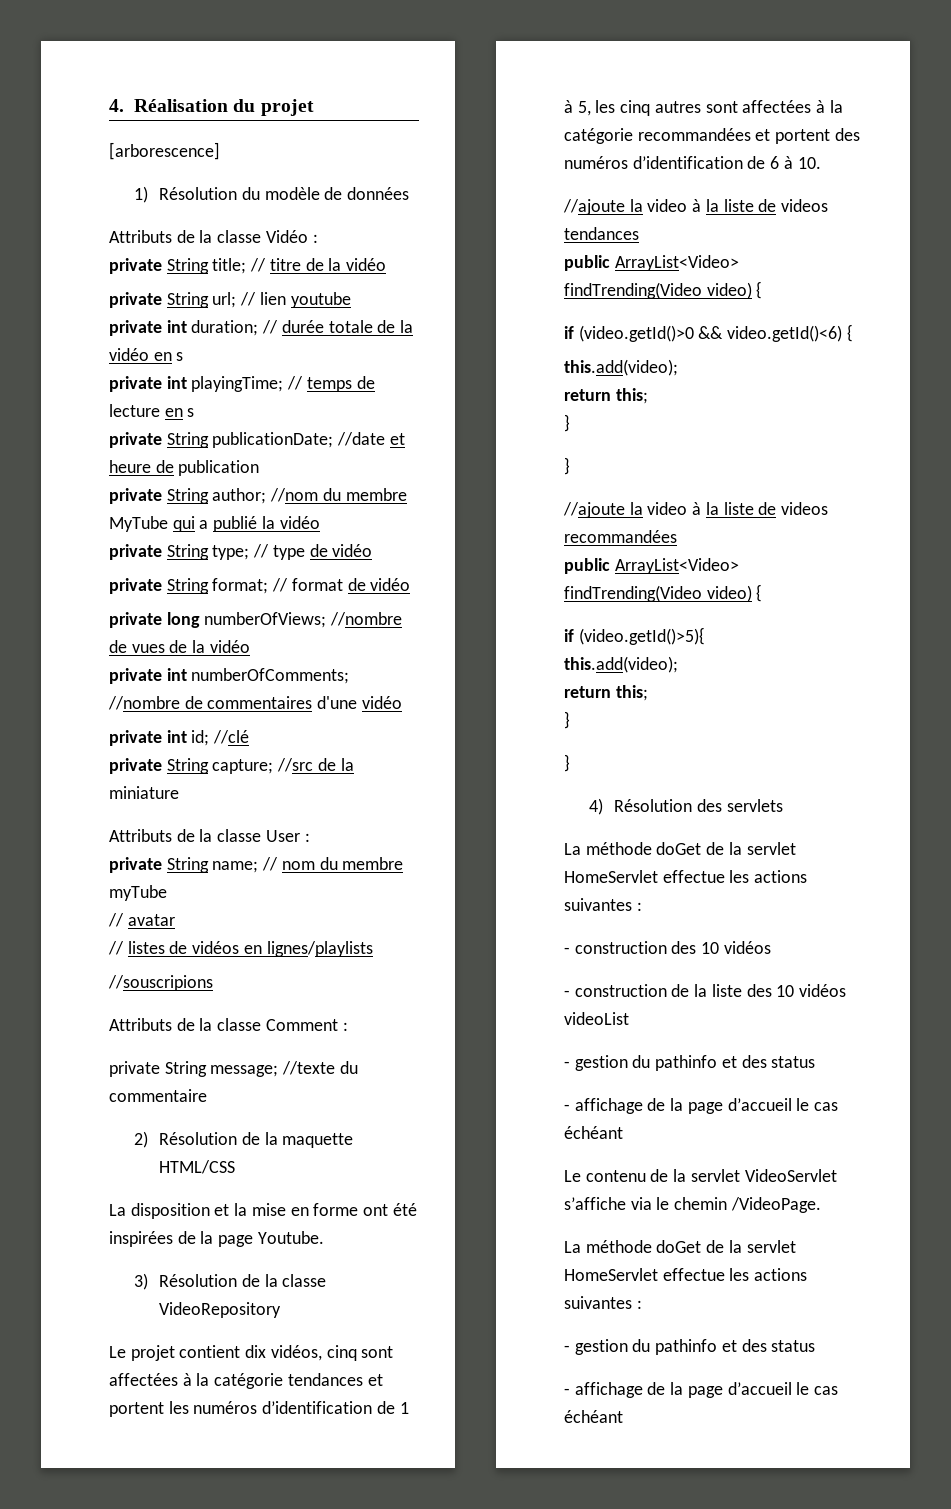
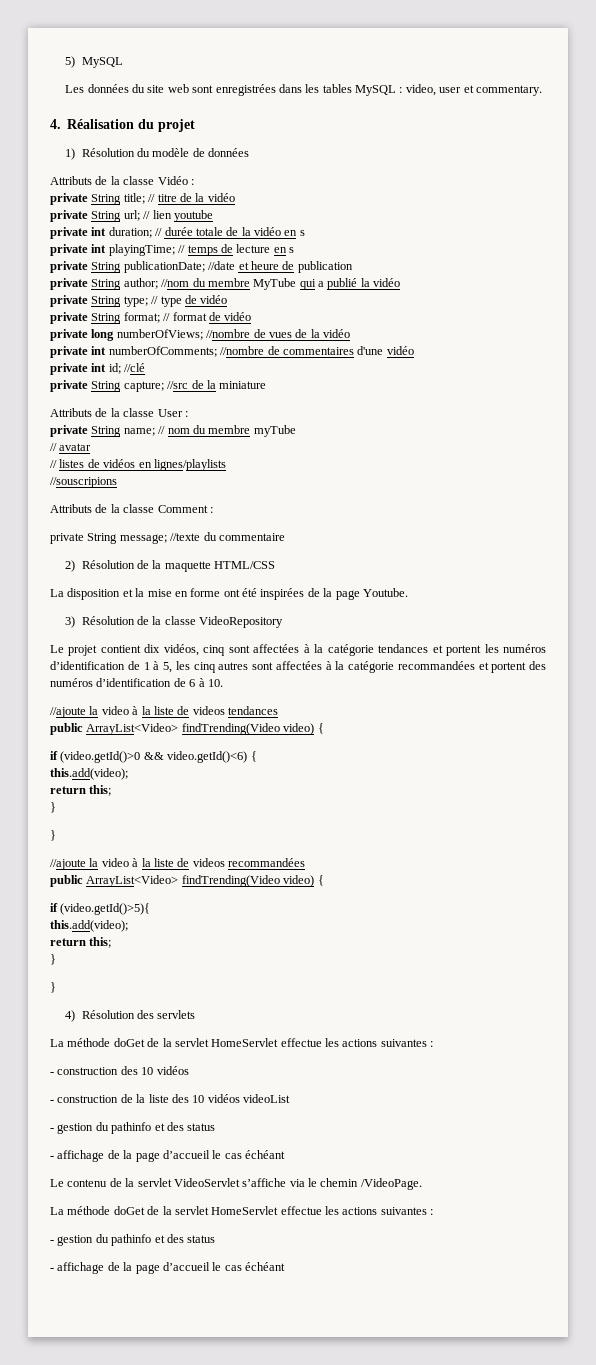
(109, 105) none -> [65,56,123,68] [65,84,542,96] 5) MySQL // Les données du site web sont enregistrées dans les tables MySQL : video, user et commentary. //
[109,142,220,160] // [arborescence] -> (196, 125) none

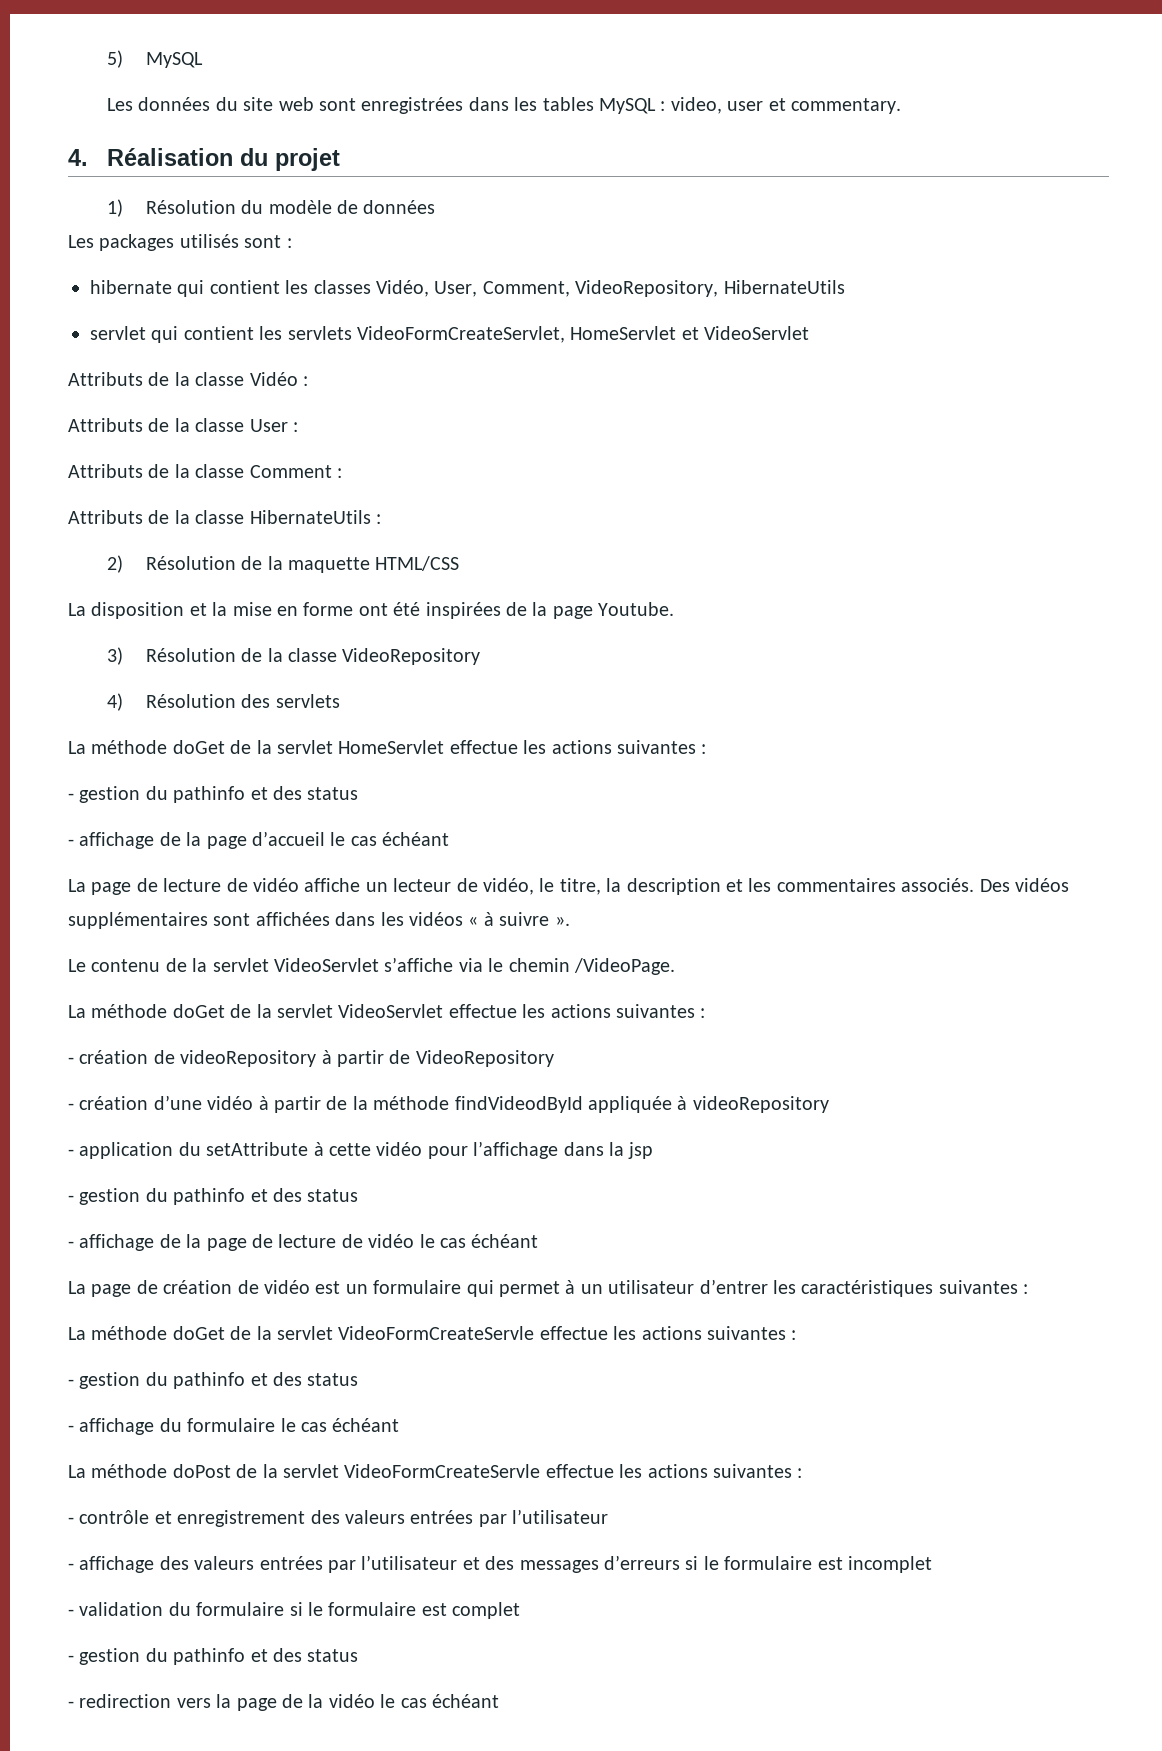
(250, 152) none -> [68,234,292,251] [90,280,845,297] [90,326,810,343] // Les packages utilisés sont : // hibernate qui contient les classes Vidéo, User, Comment, VideoRepository, HibernateUtils // servlet qui contient les servlets VideoFormCreateServlet, HomeServlet et VideoServlet
[50,193,235,205] [50,210,213,222] [50,227,305,239] [50,244,294,256] [50,261,353,273] [50,278,401,290] [50,295,228,307] [50,312,252,324] [50,329,350,341] [50,346,414,358] [50,363,146,375] [50,380,267,392] // private String title; // titre de la vidéo // private String url; // lien youtube // private int duration; // durée totale de la vidéo en s // private int playingTime; // temps de lecture en s // private String publicationDate; //date et heure de publication // private String author; //nom du membre MyTube qui a publié la vidéo // private String type; // type de vidéo // private String format; // format de vidéo // private long numberOfViews; //nombre de vues de la vidéo // private int numberOfComments; //nombre de commentaires d'une vidéo // private int id; //clé // private String capture; //src de la miniature -> (308, 381) none
[50,425,296,437] [50,443,92,451] [50,459,226,471] [50,477,117,488] // private String name; // nom du membre myTube // // avatar // // listes de vidéos en lignes/playlists // //souscripions -> (298, 427) none
[50,532,285,544] private String message; //texte du commentaire -> [68,510,381,524] Attributs de la classe HibernateUtils :
[50,644,546,656] [50,661,546,673] [50,678,223,687] [50,706,278,718] [50,723,324,735] [50,751,257,763] [50,768,128,780] [50,785,112,796] [50,802,56,813] [50,830,56,841] [50,858,305,870] [50,875,324,887] [50,903,151,915] [50,920,128,932] [50,937,112,948] [50,954,56,965] [50,982,56,993] // Le projet contient dix vidéos, cinq sont affectées à la catégorie tendances et portent les numéros d’identification de 1 à 5, les cinq autres sont affectées à la catégorie recommandées et portent des numéros d’identification de 6 à 10. // //ajoute la video à la liste de videos tendances // public ArrayList<Video> findTrending(Video video) { // if (video.getId()>0 && video.getId()<6) { // this.add(video); // return this; // } // } // //ajoute la video à la liste de videos recommandées // public ArrayList<Video> findTrending(Video video) { // if (video.getId()>5){ // this.add(video); // return this; // } // } -> (481, 656) none
[50,1066,189,1075] [50,1094,290,1103] [50,1122,216,1134] [50,1150,285,1162] [50,1178,422,1190] [50,1206,434,1215] // - construction des 10 vidéos // - construction de la liste des 10 vidéos videoList // - gestion du pathinfo et des status // - affichage de la page d’accueil le cas échéant // Le contenu de la servlet VideoServlet s’affiche via le chemin /VideoPage. // La méthode doGet de la servlet HomeServlet effectue les actions suivantes : -> (707, 749) none
(285, 1266) none -> [68,878,1069,895] [68,912,570,929] [68,957,675,975] [68,1004,706,1018] [68,1050,554,1067] [68,1095,829,1113] [68,1141,654,1159] [68,1188,359,1205] [68,1234,539,1251] [68,1279,1029,1297] [68,1326,797,1340] [68,1372,359,1389] [68,1418,400,1435] [68,1464,803,1478] [68,1509,609,1527] [68,1555,932,1573] [68,1602,521,1619] [68,1648,359,1665] [68,1694,499,1711] // La page de lecture de vidéo affiche un lecteur de vidéo, le titre, la description et les commentaires associés. Des vidéos supplémentaires sont affichées dans les vidéos « à suivre ». // Le contenu de la servlet VideoServlet s’affiche via le chemin /VideoPage. // La méthode doGet de la servlet VideoServlet effectue les actions suivantes : // - création de videoRepository à partir de VideoRepository // - création d’une vidéo à partir de la méthode findVideodById appliquée à videoRepository // - application du setAttribute à cette vidéo pour l’affichage dans la jsp // - gestion du pathinfo et des status // - affichage de la page de lecture de vidéo le cas échéant // La page de création de vidéo est un formulaire qui permet à un utilisateur d’entrer les caractéristiques suivantes : // La méthode doGet de la servlet VideoFormCreateServle effectue les actions suivantes : // - gestion du pathinfo et des status // - affichage du formulaire le cas échéant // La méthode doPost de la servlet VideoFormCreateServle effectue les actions suivantes : // - contrôle et enregistrement des valeurs entrées par l’utilisateur // - affichage des valeurs entrées par l’utilisateur et des messages d’erreurs si le formulaire est incomplet // - validation du formulaire si le formulaire est complet // - gestion du pathinfo et des status // - redirection vers la page de la vidéo le cas échéant

